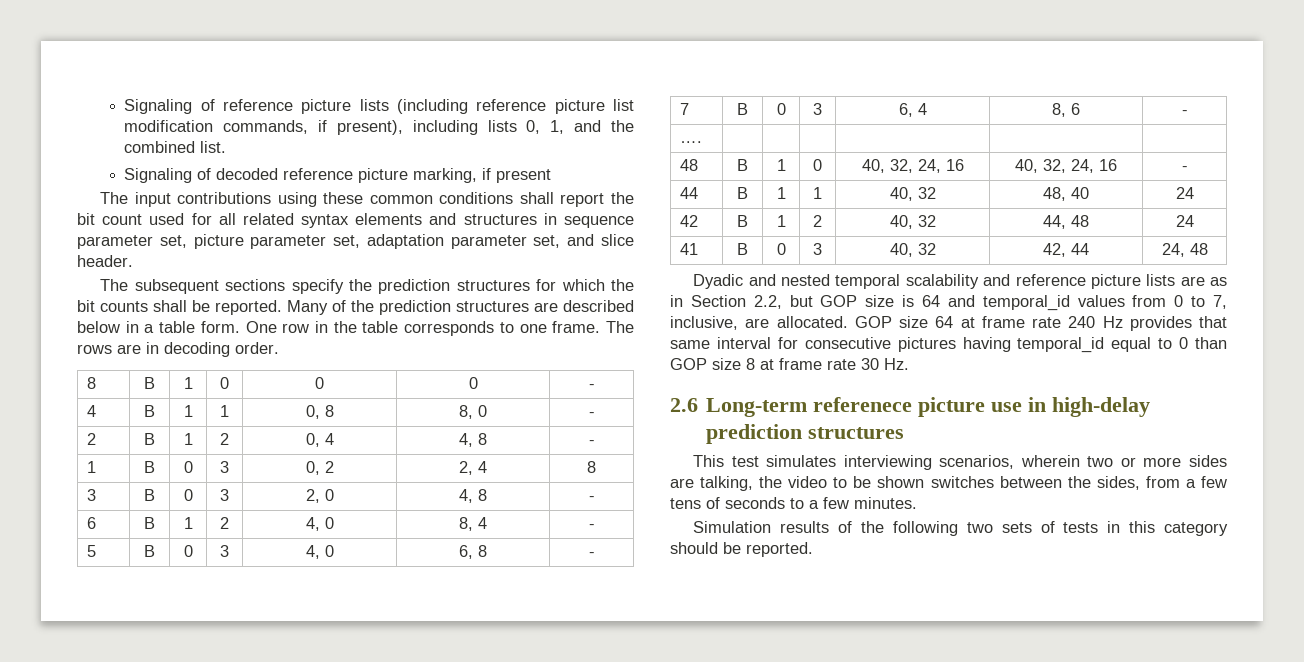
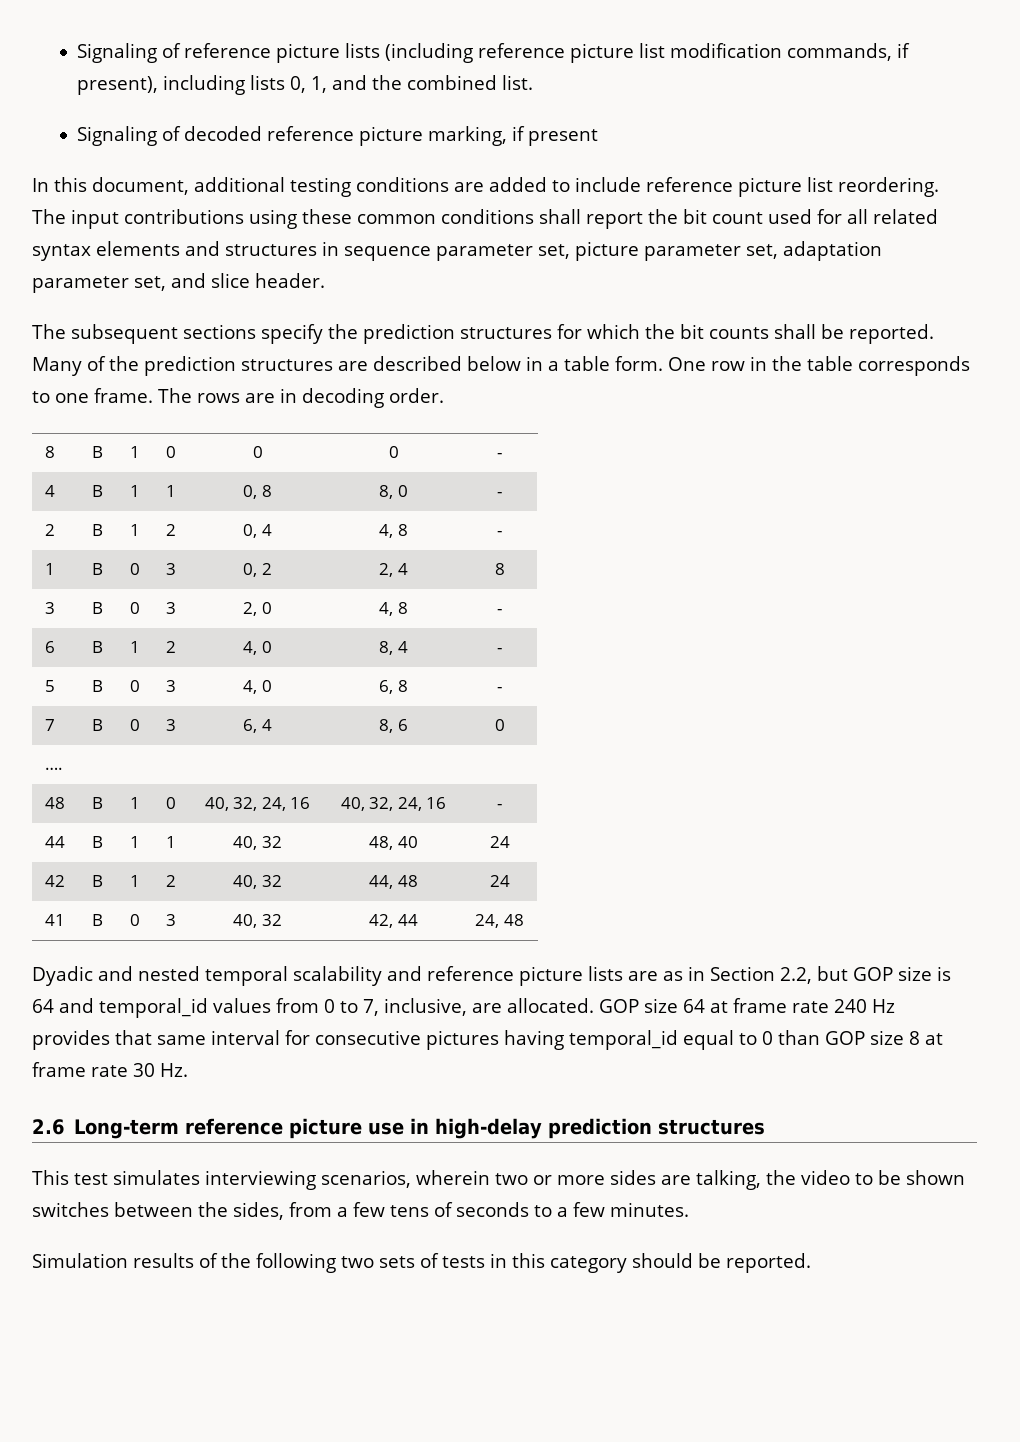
(552, 176) none -> [32,177,939,197] In this document, additional testing conditions are added to include reference picture list reordering.
[1181,110,1188,115] - -> [494,719,505,731] 0
[813,397,913,412] referenece -> [185,1118,284,1135] reference

